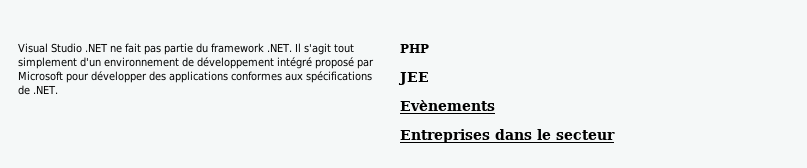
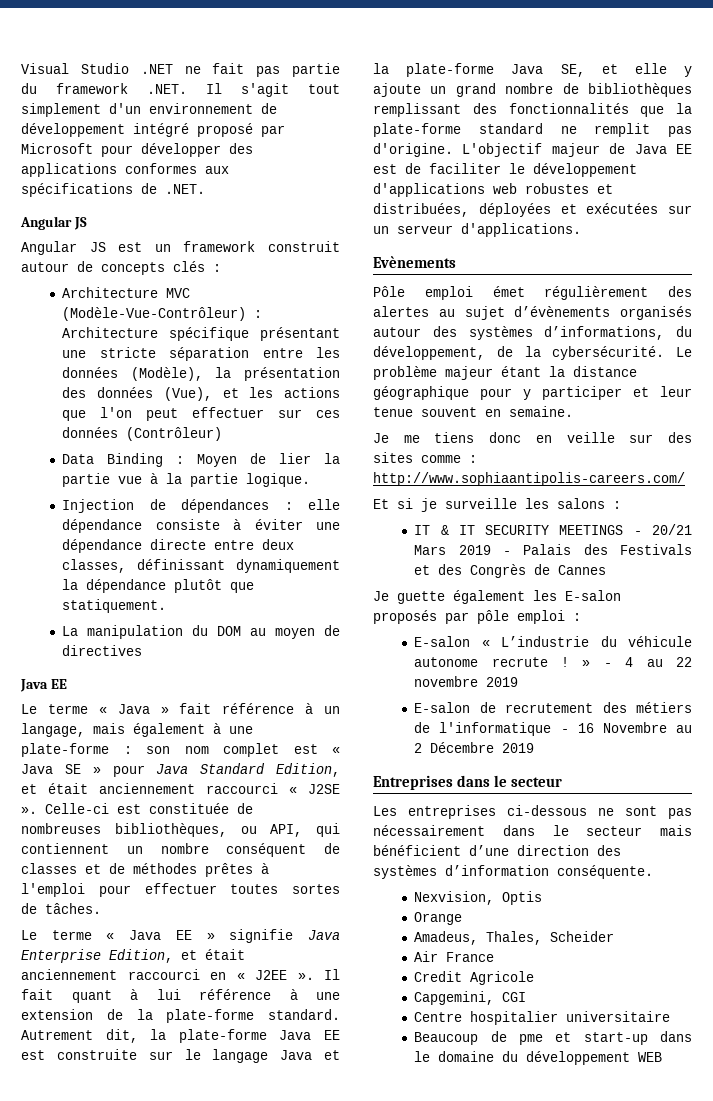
[400,44,429,53] [398,72,429,85] [400,100,495,111] [400,129,615,143] PHP // JEE // Evènements // Entreprises dans le secteur -> [20,216,87,230] [21,241,340,255] [21,261,221,275] [62,287,191,298] [62,307,263,321] [62,327,340,341] [62,347,341,361] [62,367,340,381] [62,387,341,401] [62,407,340,421] [62,427,223,441] [62,453,340,467] [62,473,311,487] [62,499,341,513] [62,519,341,533] [62,539,295,553] [62,559,340,573] [62,579,255,593] [62,599,167,613] [62,625,340,639] [62,645,143,656] [20,679,67,692] [21,703,340,714] [21,723,253,737] [21,743,340,757] [21,763,340,777] [21,783,340,794] [21,803,253,814] [21,823,340,837] [21,843,340,857] [21,863,269,877] [21,883,340,897] [21,903,101,914] [21,929,341,943] [21,949,245,963] [21,969,340,980] [21,989,340,1003] [21,1009,340,1023] [21,1029,340,1043] [21,1049,340,1063] [373,63,692,77] [373,83,692,97] [373,103,692,117] [373,123,692,137] [373,143,692,157] [373,163,637,177] [373,183,613,197] [373,203,692,217] [373,223,581,237] [373,256,456,268] [373,286,692,300] [373,306,692,320] [373,326,692,340] [373,346,692,360] [373,366,637,380] [373,386,692,400] [373,406,573,417] [373,432,692,443] [373,452,477,463] [373,472,685,486] [373,498,621,512] [414,524,692,535] [414,544,692,555] [414,564,607,578] [373,590,621,604] [373,610,581,624] [414,636,692,647] [414,657,692,667] [414,676,519,687] [414,702,692,713] [414,722,692,736] [414,742,535,753] [373,775,562,790] [373,805,692,819] [373,825,692,836] [373,845,621,856] [373,865,653,879] [414,891,543,905] [414,912,463,925] [414,931,615,945] [414,951,495,962] [414,971,535,985] [414,991,527,1005] [414,1011,671,1025] [414,1031,692,1045] [414,1051,663,1065] Angular JS // Angular JS est un framework construit autour de concepts clés : // Architecture MVC (Modèle-Vue-Contrôleur) : Architecture spécifique présentant une stricte séparation entre les données (Modèle), la présentation des données (Vue), et les actions que l'on peut effectuer sur ces données (Contrôleur) // Data Binding : Moyen de lier la partie vue à la partie logique. // Injection de dépendances : elle dépendance consiste à éviter une dépendance directe entre deux classes, définissant dynamiquement la dépendance plutôt que statiquement. // La manipulation du DOM au moyen de directives // Java EE // Le terme « Java » fait référence à un langage, mais également à une plate-forme : son nom complet est « Java SE » pour Java Standard Edition, et était anciennement raccourci « J2SE ». Celle-ci est constituée de nombreuses bibliothèques, ou API, qui contiennent un nombre conséquent de classes et de méthodes prêtes à l'emploi pour effectuer toutes sortes de tâches. // Le terme « Java EE » signifie Java Enterprise Edition, et était anciennement raccourci en « J2EE ». Il fait quant à lui référence à une extension de la plate-forme standard. Autrement dit, la plate-forme Java EE est construite sur le langage Java et la plate-forme Java SE, et elle y ajoute un grand nombre de bibliothèques remplissant des fonctionnalités que la plate-forme standard ne remplit pas d'origine. L'objectif majeur de Java EE est de faciliter le développement d'applications web robustes et distribuées, déployées et exécutées sur un serveur d'applications. // Evènements // Pôle emploi émet régulièrement des alertes au sujet d’évènements organisés autour des systèmes d’informations, du développement, de la cybersécurité. Le problème majeur étant la distance géographique pour y participer et leur tenue souvent en semaine. // Je me tiens donc en veille sur des sites comme : http://www.sophiaantipolis-careers.com/ // Et si je surveille les salons : // IT & IT SECURITY MEETINGS - 20/21 Mars 2019 - Palais des Festivals et des Congrès de Cannes // Je guette également les E-salon proposés par pôle emploi : // E-salon « L’industrie du véhicule autonome recrute ! » - 4 au 22 novembre 2019 // E-salon de recrutement des métiers de l'informatique - 16 Novembre au 2 Décembre 2019 // Entreprises dans le secteur // Les entreprises ci-dessous ne sont pas nécessairement dans le secteur mais bénéficient d’une direction des systèmes d’information conséquente. // Nexvision, Optis // Orange // Amadeus, Thales, Scheider // Air France // Credit Agricole // Capgemini, CGI // Centre hospitalier universitaire // Beaucoup de pme et start-up dans le domaine du développement WEB

